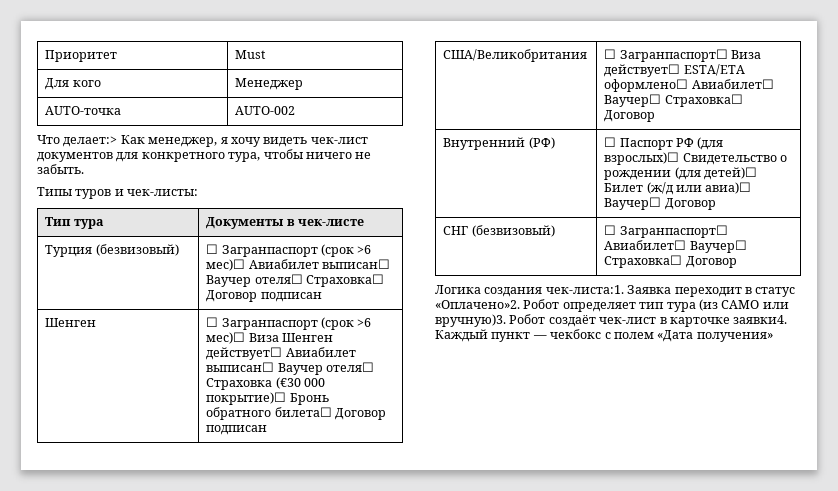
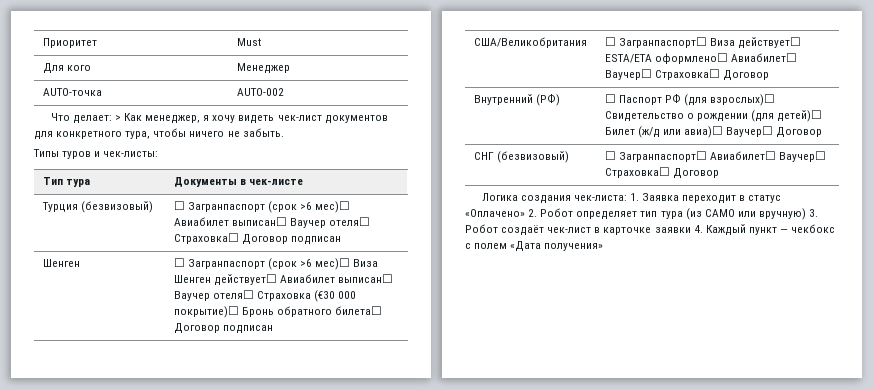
[63,136,118,147] делает:> -> [72,115,121,124] делает: >
[545,285,624,294] чек-листа:1. -> [573,193,639,201] чек-листа: 1.
[435,300,520,309] «Оплачено»2. -> [465,209,538,217] «Оплачено» 2.
[435,314,506,327] вручную)3. -> [758,208,819,220] вручную) 3.
[733,315,788,324] заявки4. -> [654,225,703,233] заявки 4.

